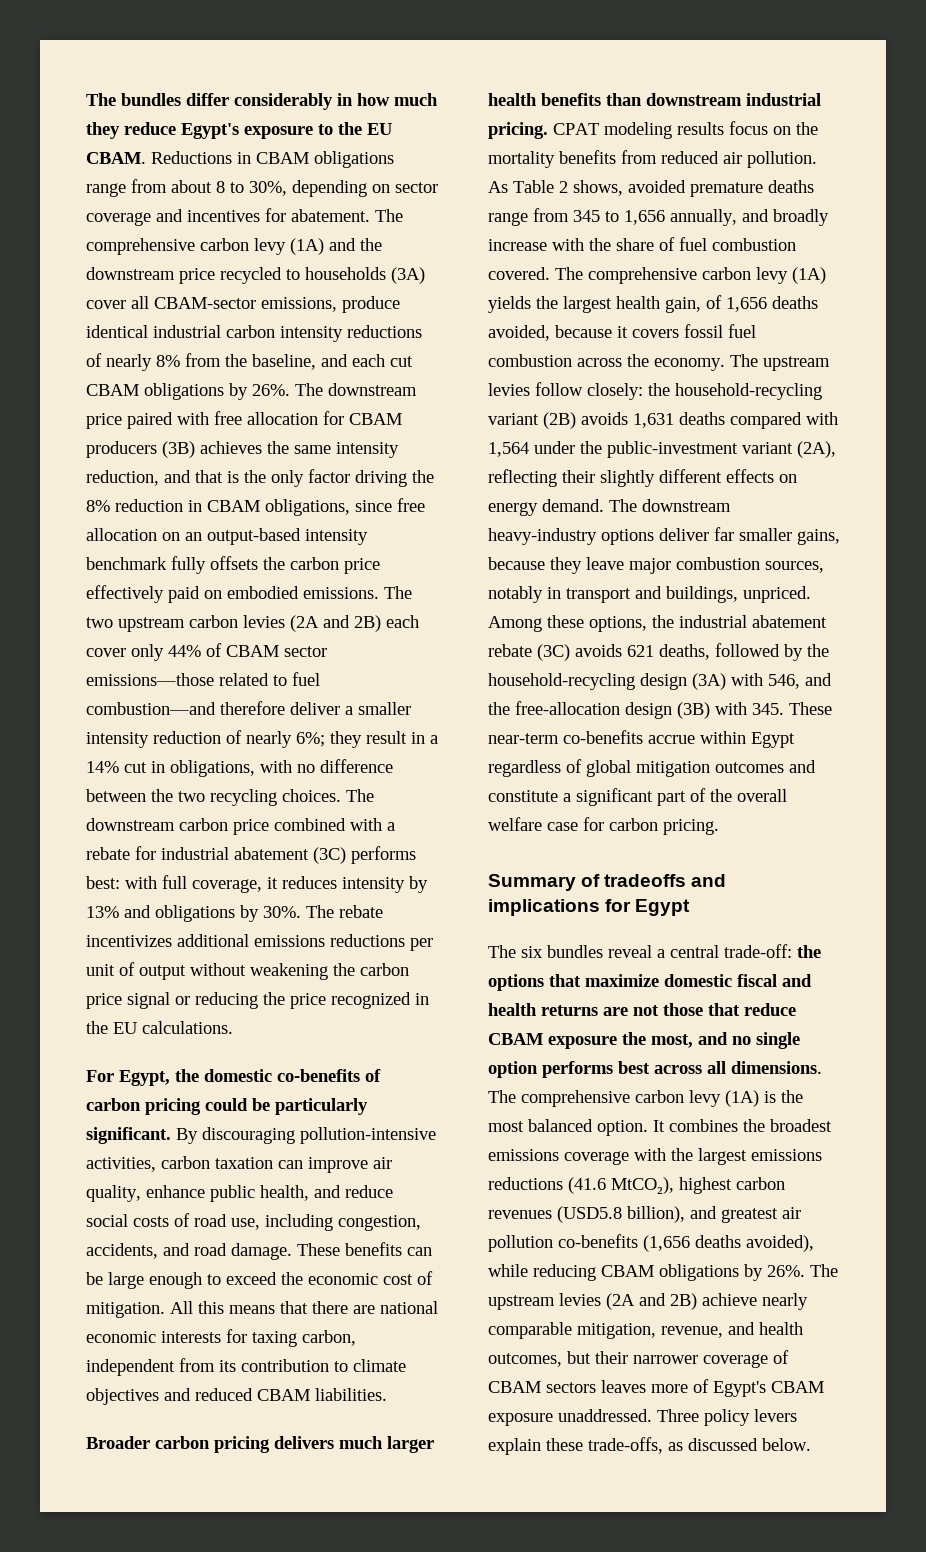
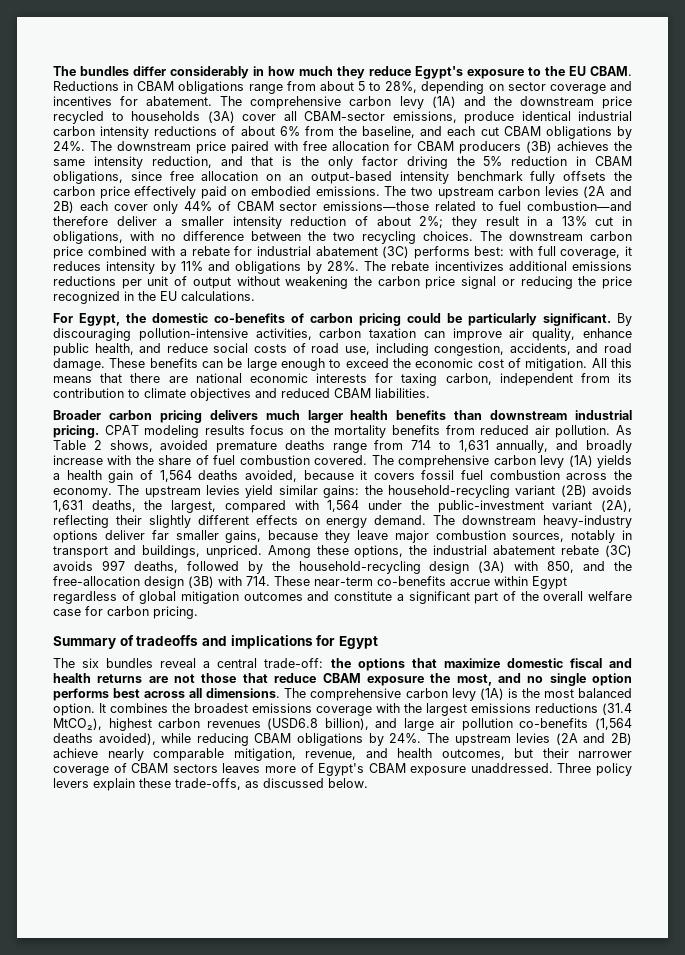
[216,181,287,196] 8 to 30%, -> [358,81,418,93] 5 to 28%,
[106,354,180,371] nearly 8% -> [240,126,300,136] about 6%
[252,384,290,396] 26%. -> [53,141,85,151] 24%.
[86,500,110,512] 8% -> [483,156,503,166] 5%
[246,731,325,748] nearly 6%; -> [376,216,444,228] about 2%;
[86,761,119,773] 14% -> [561,216,587,226] 13%
[86,906,119,918] 13% -> [180,261,203,271] 11%
[263,906,301,918] 30%. -> [326,261,359,271] 28%.
[573,210,665,225] 345 to 1,656 -> [411,440,489,452] 714 to 1,631
[536,295,767,313] the largest health gain, of 1,656 -> [53,470,192,483] a health gain of 1,564
[535,382,643,400] follow closely: -> [245,485,360,498] yield similar gains:
[679,412,725,425] deaths -> [91,500,217,513] deaths, the largest,
[627,645,654,657] 621 -> [101,560,125,571] 997
[768,674,800,689] 546, -> [547,561,575,573] 850,
[752,703,784,715] 345. -> [246,576,270,586] 714.
[568,1177,606,1194] (41.6 -> [602,703,632,715] (31.4
[557,1206,622,1223] (USD5.8 -> [267,718,319,730] (USD6.8
[721,1208,778,1223] greatest -> [403,718,434,731] large
[643,1235,690,1252] (1,656 -> [595,718,632,730] (1,564
[767,1265,805,1277] 26%. -> [389,733,422,743] 24%.

